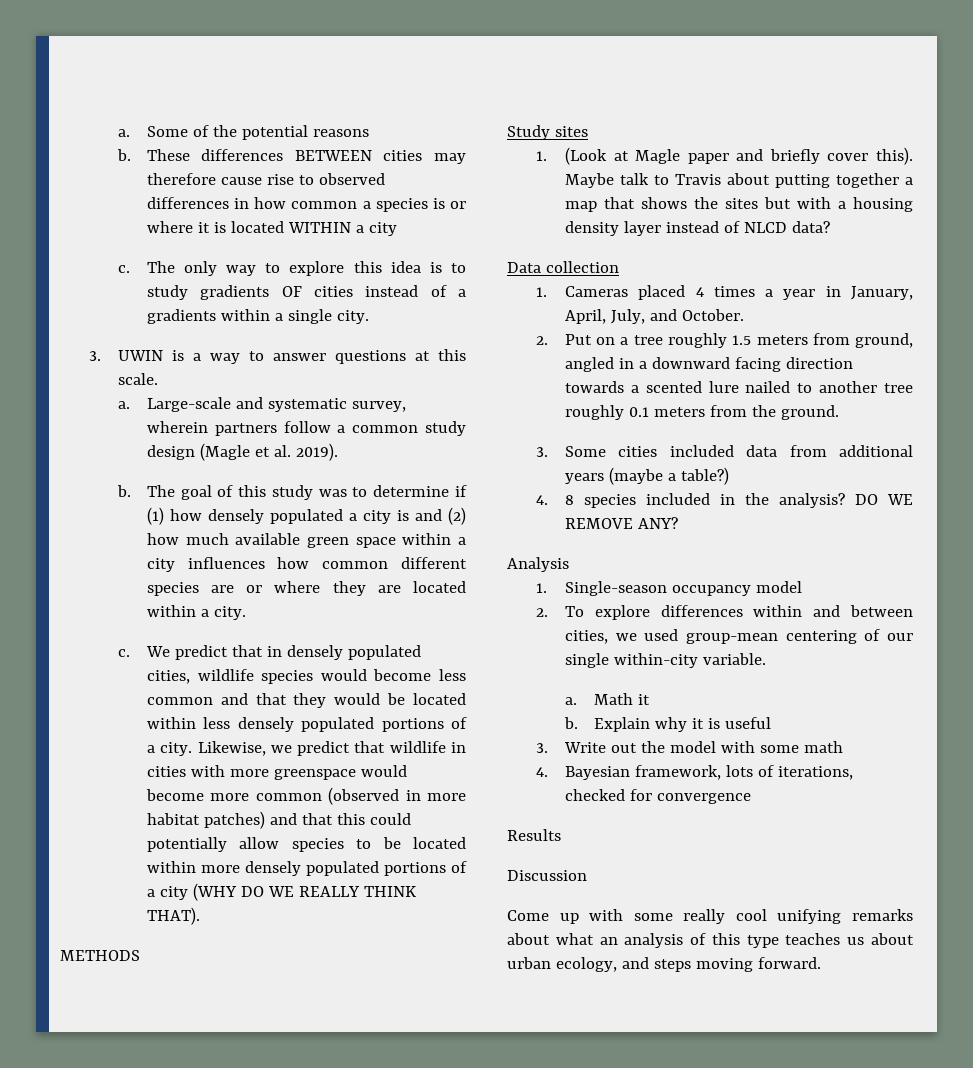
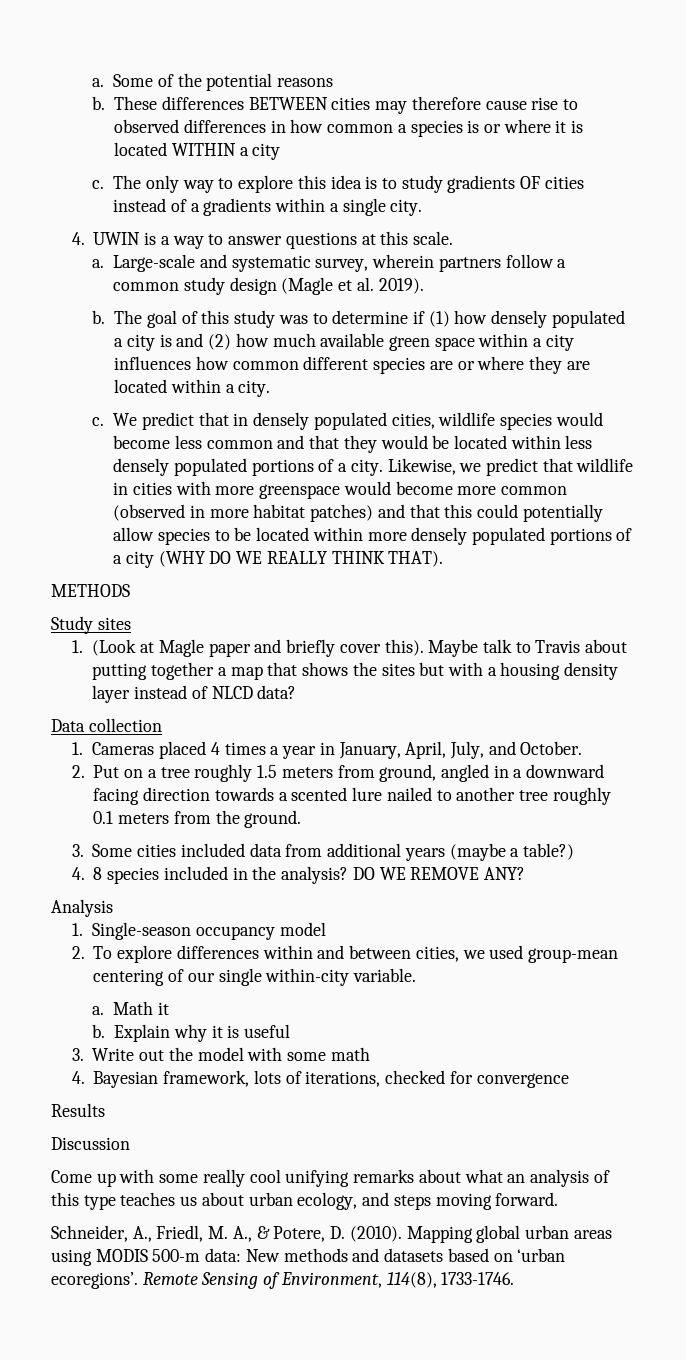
[88,351,101,361] 3. -> [71,232,85,245] 4.
(821, 963) none -> [51,1225,612,1243] [51,1248,566,1266] [51,1272,515,1289] // Schneider, A., Friedl, M. A., & Potere, D. (2010). Mapping global urban areas using MODIS 500-m data: New methods and datasets based on ‘urban ecoregions’. Remote Sensing of Environment, 114(8), 1733-1746.

